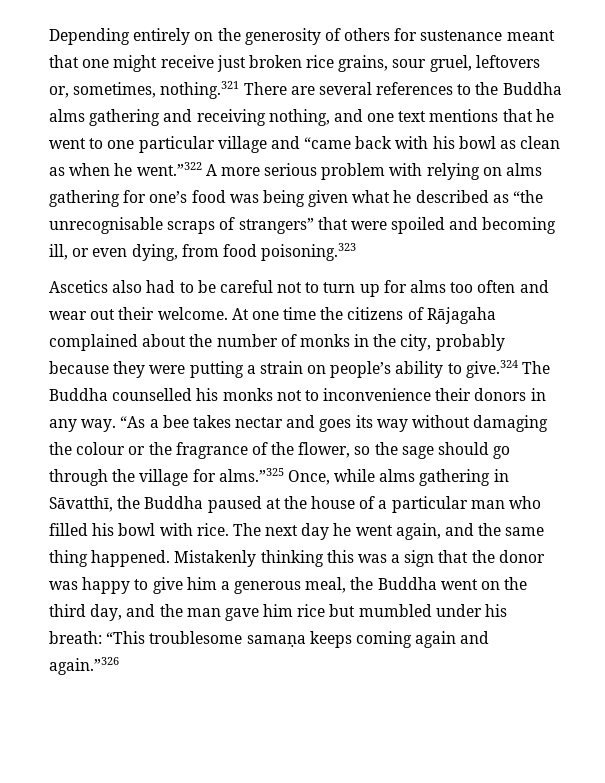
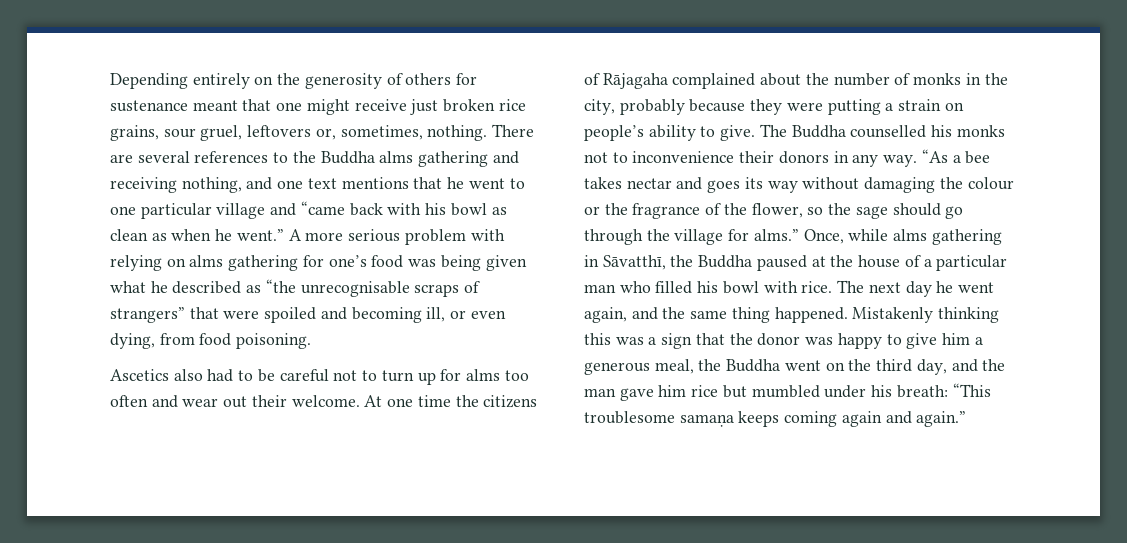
[160,81,240,99] nothing.321 -> [427,125,488,141] nothing.
[136,162,202,176] went.”322 -> [236,229,284,241] went.”
[261,243,357,261] poisoning.323 -> [236,333,312,349] poisoning.
[465,360,518,378] give.324 -> [720,125,756,141] give.
[218,468,284,482] alms.”325 -> [753,229,799,241] alms.”
[49,657,119,675] again.”326 -> [916,411,967,427] again.”

